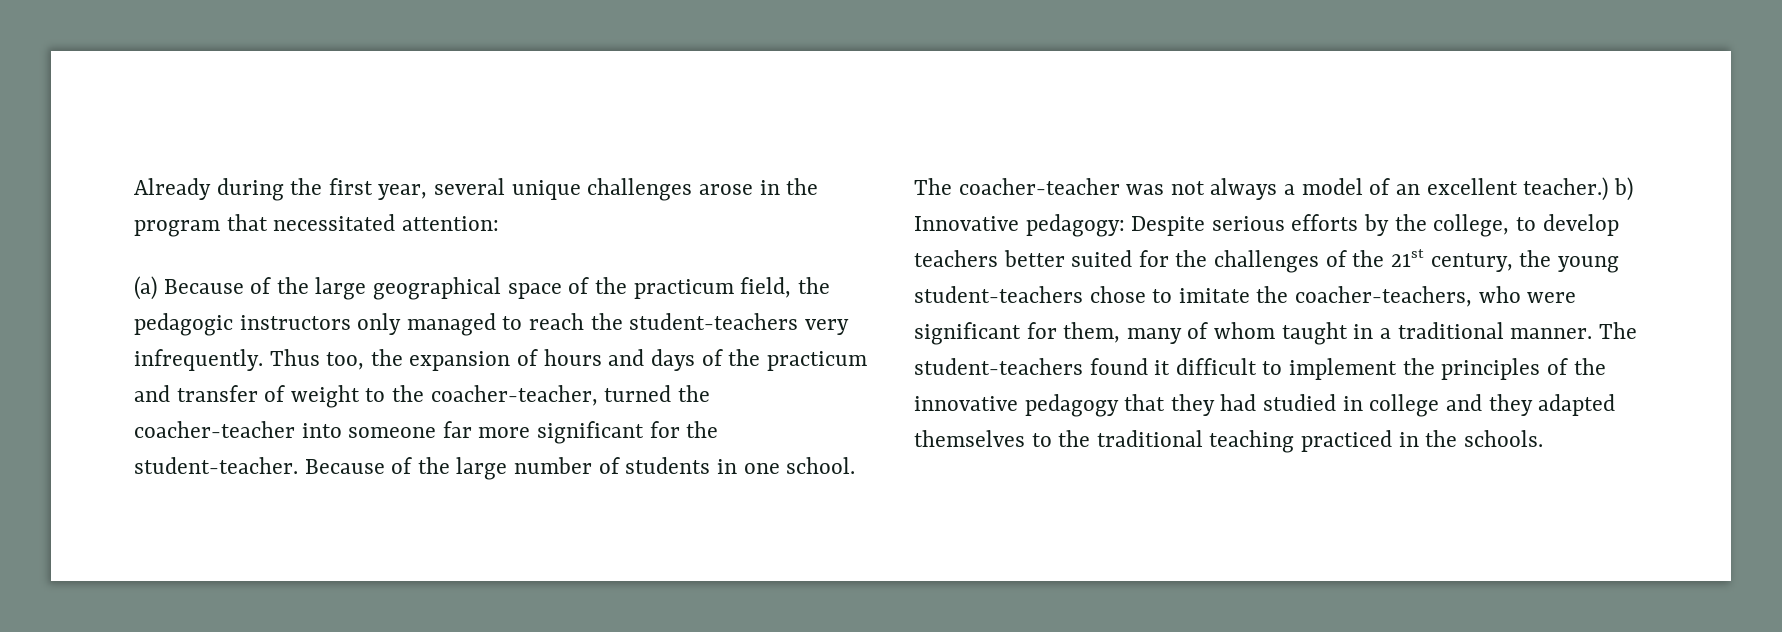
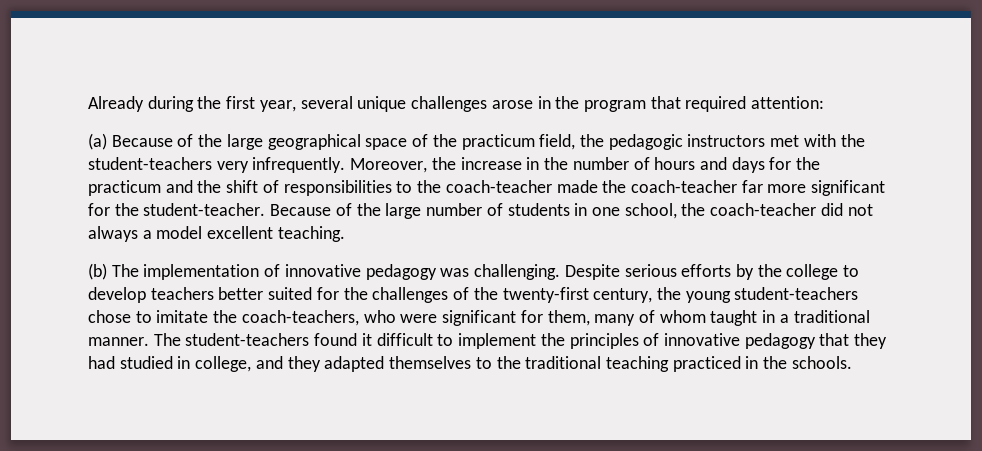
[273,214,396,231] necessitated -> [685,96,747,112] required
[357,313,849,336] [134,349,511,371] only managed to reach the student-teachers very infrequently. Thus too, the expansion -> [770,134,865,147] [88,157,629,173] met with the student-teachers very infrequently. Moreover, the increase in the number
[701,349,723,366] of -> [769,157,792,170] for
[176,385,710,408] [134,421,437,438] transfer of weight to the coacher-teacher, turned the coacher-teacher into someone -> [197,180,737,196] the shift of responsibilities to the coach-teacher made the coach-teacher
[786,457,856,474] [914,177,1633,201] [914,214,1125,237] school. The coacher-teacher was not always a model of an excellent teacher.) b) Innovative pedagogy: -> [624,203,873,219] [88,226,345,242] [88,263,561,280] school, the coach-teacher did not always a model excellent teaching. // (b) The implementation of innovative pedagogy was challenging.
[1433,214,1510,237] college, -> [786,264,839,280] college
[1390,249,1424,267] 21st -> [502,287,589,303] twenty-first
[1295,286,1473,307] coacher-teachers, -> [241,310,359,326] coach-teachers,
[1573,358,1606,375] the -> (660, 339) none
[1369,394,1440,417] college -> [195,356,252,372] college,

